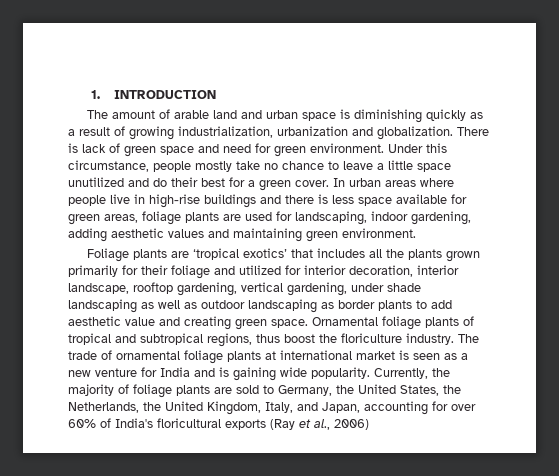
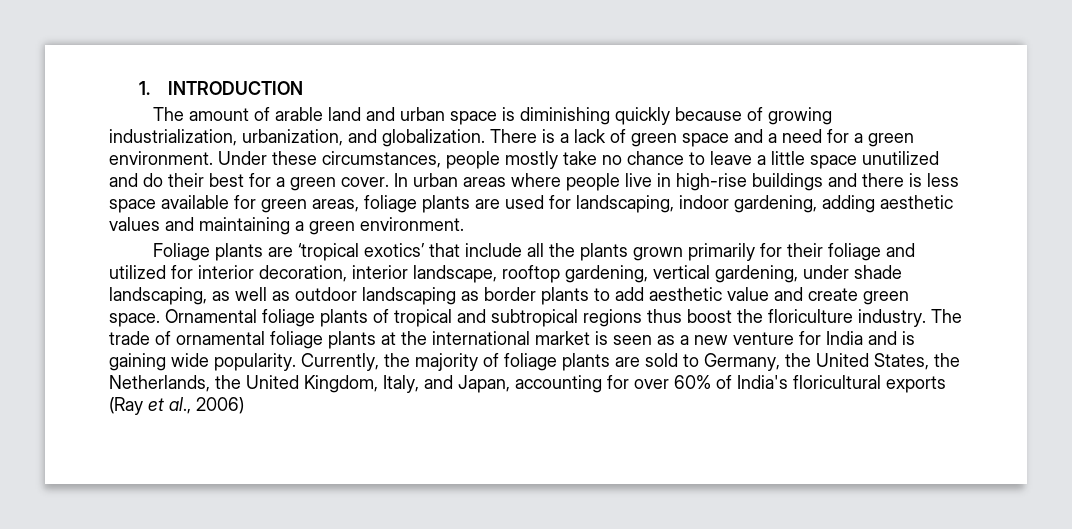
[469,112,483,119] [68,127,110,136] as a result -> [674,107,742,121] because
[277,126,348,136] urbanization -> [242,129,343,146] urbanization,
(78, 148) none -> [560,133,569,143] a
(219, 148) none -> [768,133,777,143] a
(271, 148) none -> [854,133,863,143] a
[426,143,447,153] [68,160,149,172] this circumstance, -> [272,151,441,168] these circumstances,
(302, 235) none -> [295,221,304,231] a
[316,248,365,258] includes -> [464,243,522,257] include
[68,299,137,313] landscaping -> [109,287,207,305] landscaping,
[184,316,231,330] creating -> [808,288,858,301] create
[207,333,252,347] regions, -> [583,309,642,327] regions
(276, 355) none -> [401,331,427,345] the

